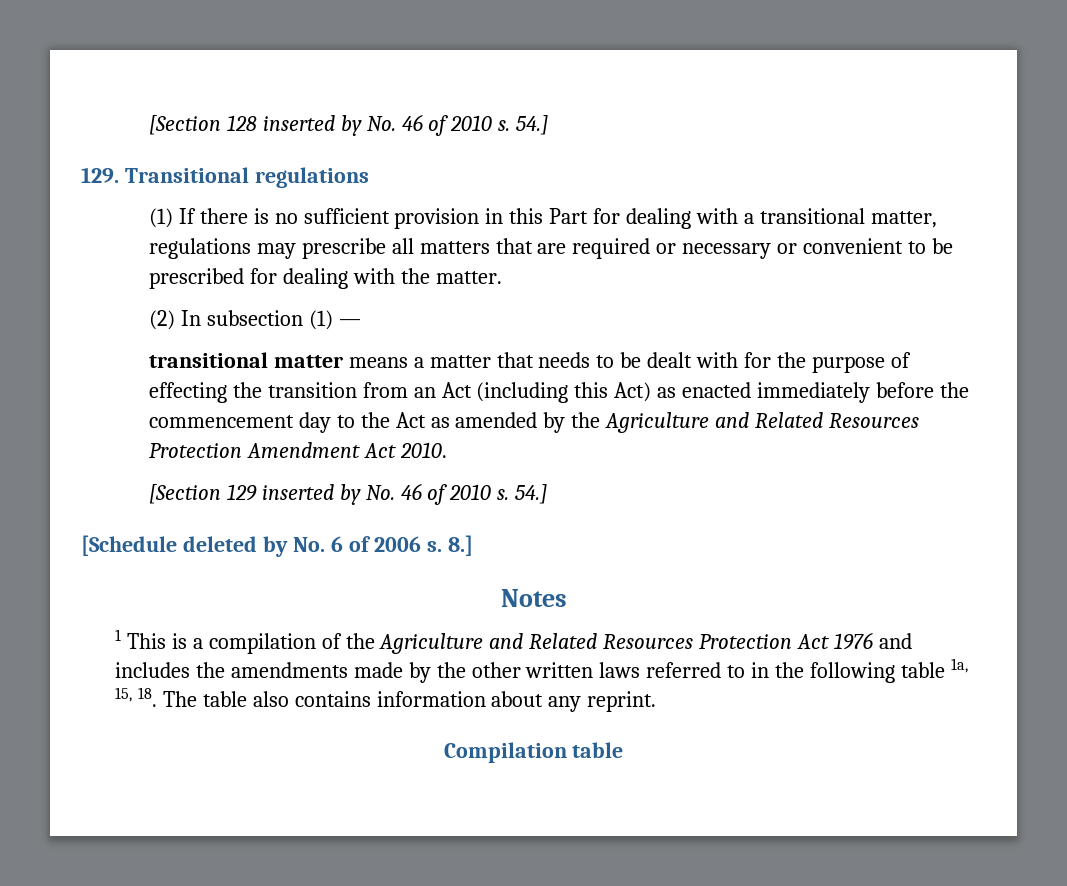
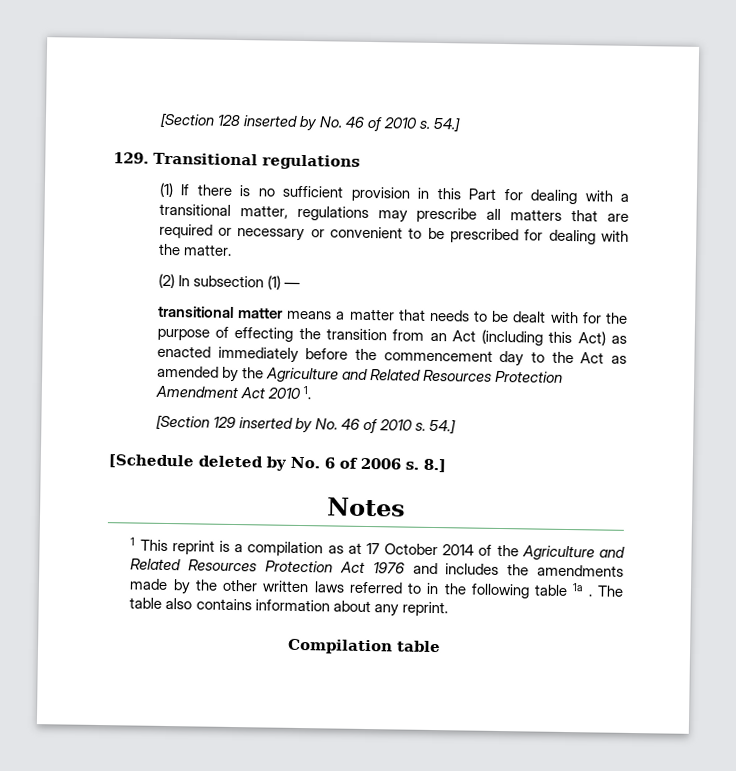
[399,442,447,458] 2010. -> [266,386,311,400] 2010 1.
(166, 641) none -> [171,540,215,555] reprint
(316, 643) none -> [327,542,475,556] as at 17 October 2014
[951,658,969,673] [114,687,157,707] 1a, 15, 18. -> [572,583,584,592] [587,594,592,597] 1a .

